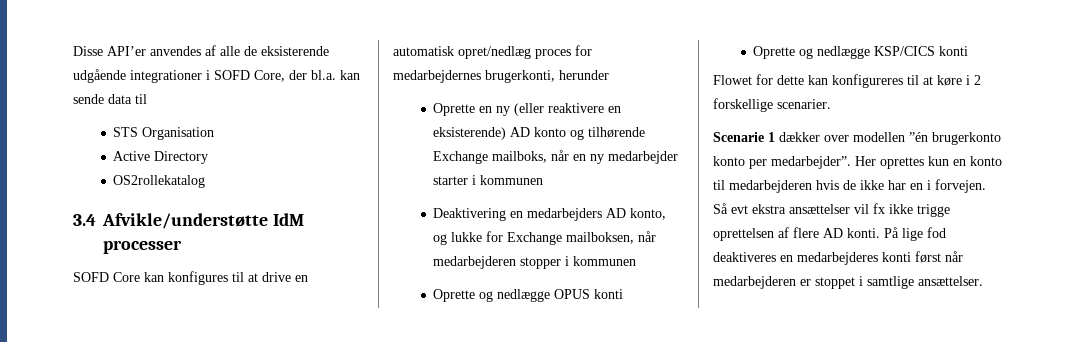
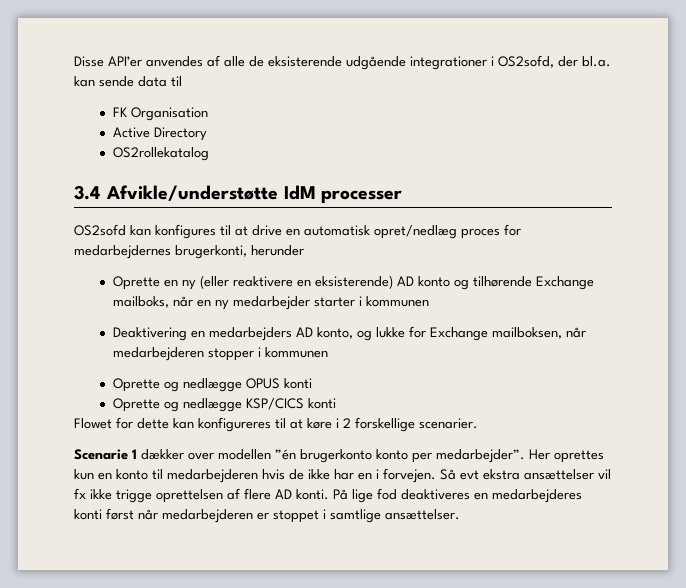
[214,70,285,82] SOFD Core, -> [498,55,554,68] OS2sofd,
[113,127,139,137] STS -> [113,107,128,117] FK
[73,272,140,282] SOFD Core -> [74,224,126,236] OS2sofd

